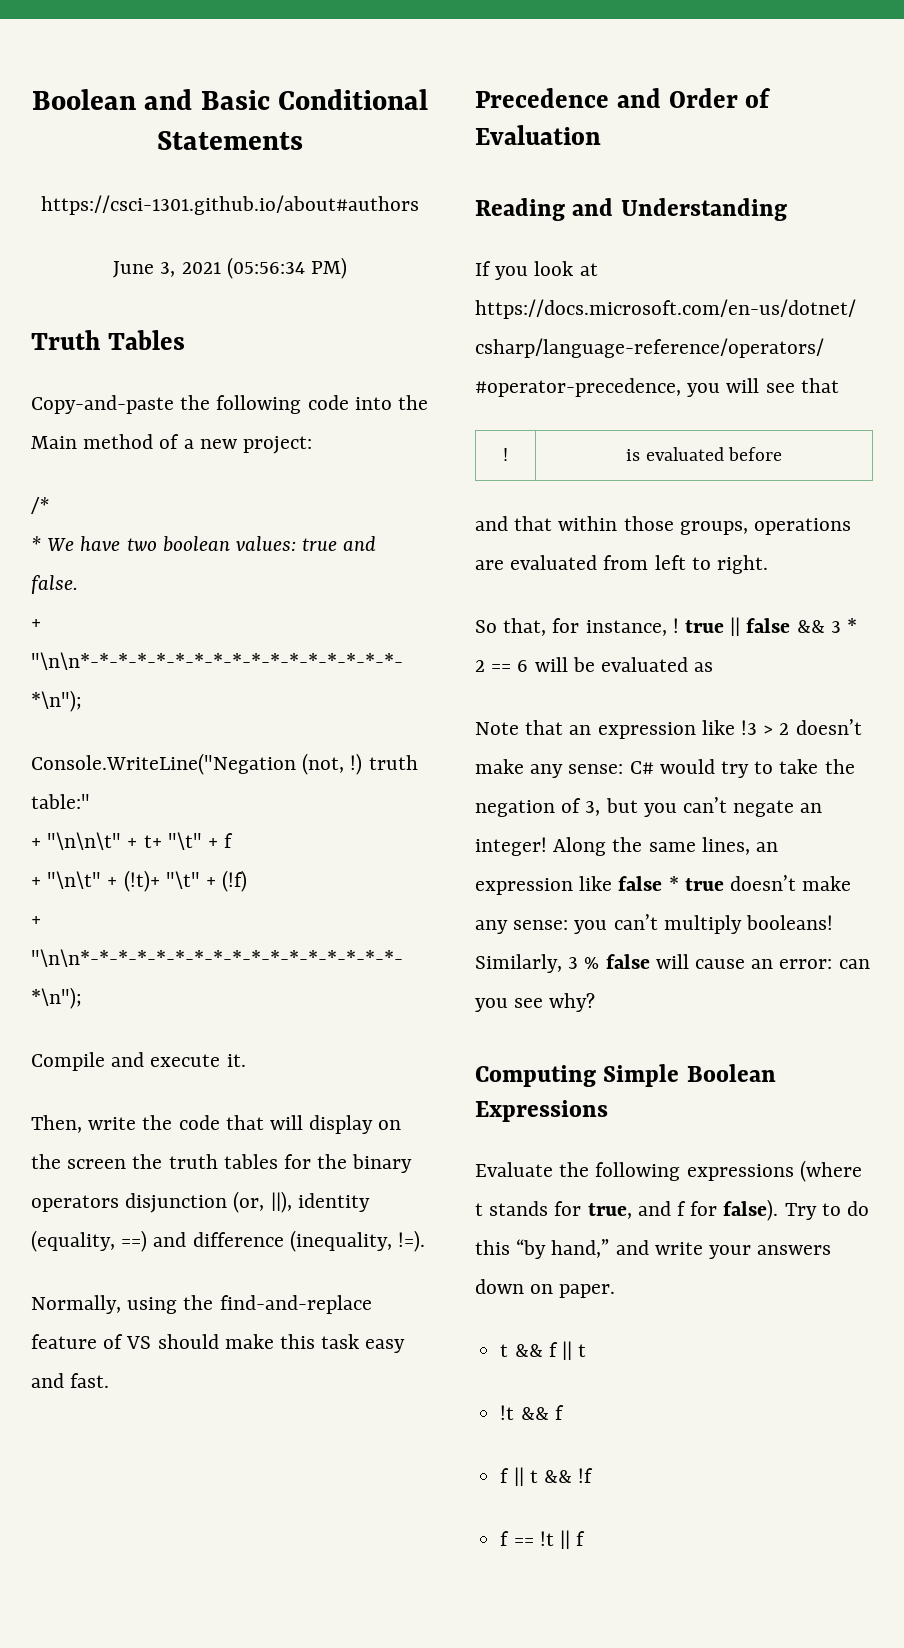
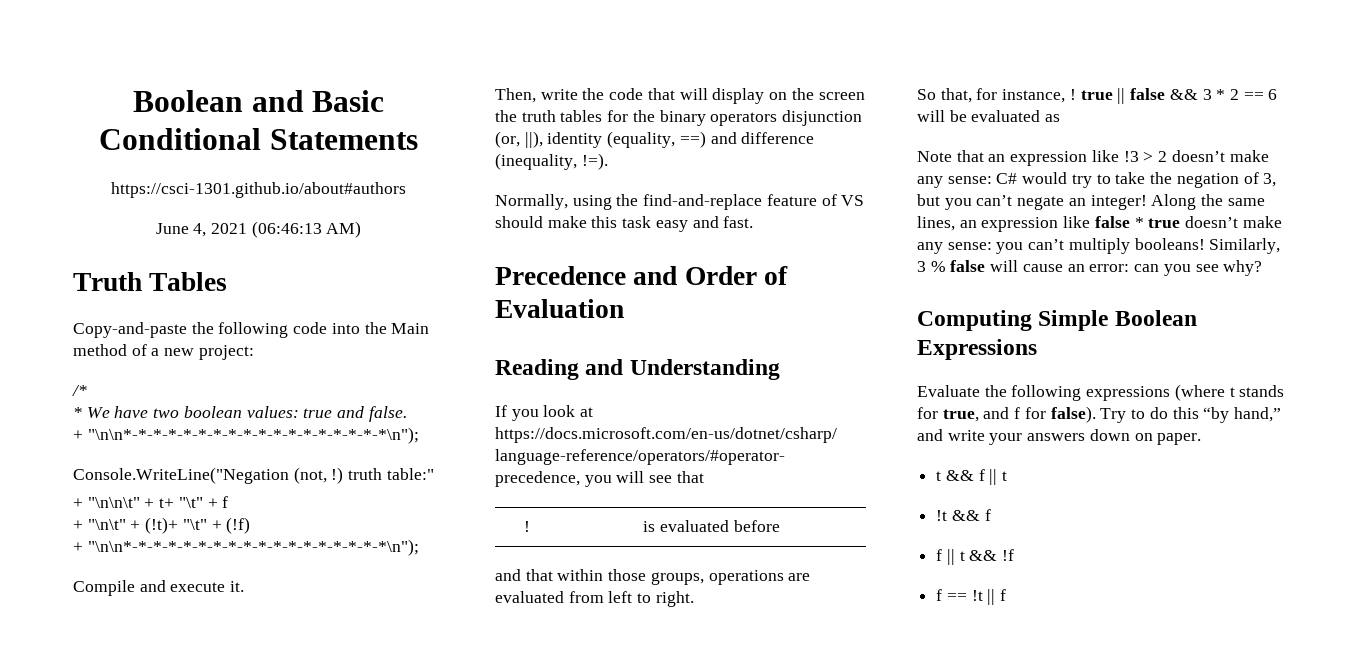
[160,257,347,279] 3, 2021 (05:56:34 PM) -> [193,221,362,238] 4, 2021 (06:46:13 AM)

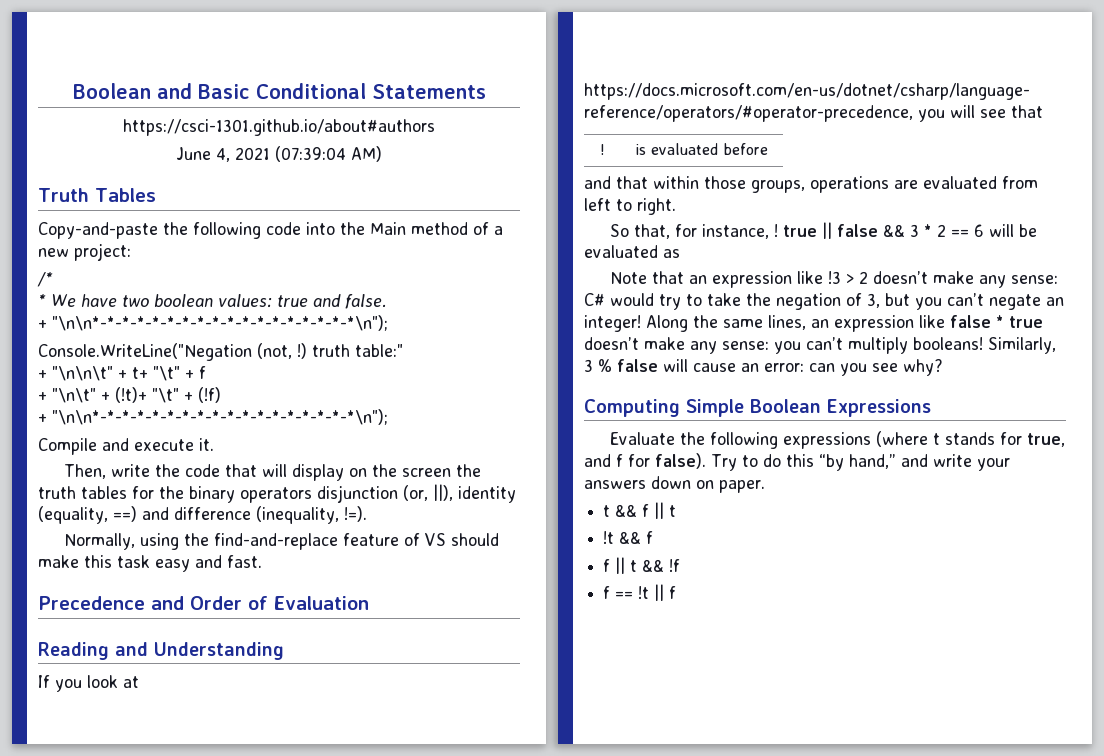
[251,221,322,238] (06:46:13 -> [275,146,346,162] (07:39:04

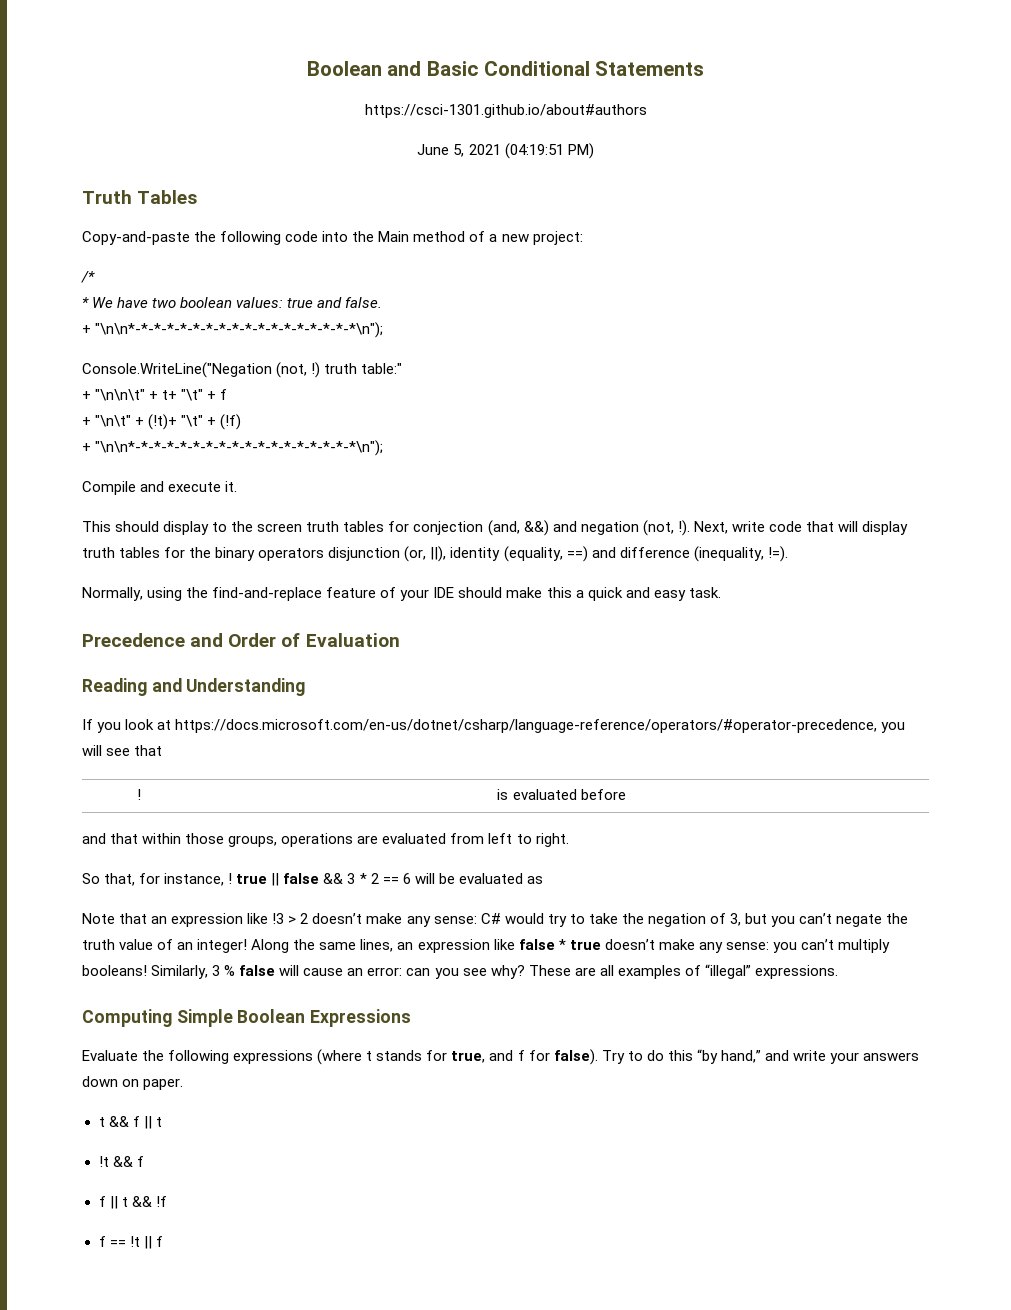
[216,146,382,162] 4, 2021 (07:39:04 AM) -> [453,143,594,159] 5, 2021 (04:19:51 PM)
[64,464,482,481] Then, write the code that will display on the screen the -> [82,520,909,536] This should display to the screen truth tables for conjection (and, &&) and negation (not, !). Next, write code that will display
[425,533,447,546] VS -> [400,587,455,601] your IDE
[117,555,262,572] task easy and fast. -> [575,587,721,601] a quick and easy task.
(1041, 302) none -> [886,913,909,924] [82,939,174,950] the truth value of
(943, 367) none -> [528,964,838,979] These are all examples of “illegal” expressions.

